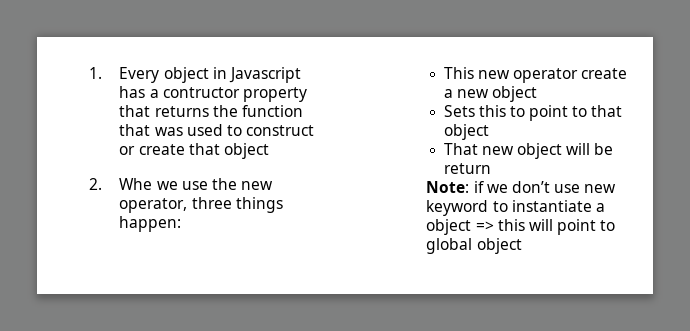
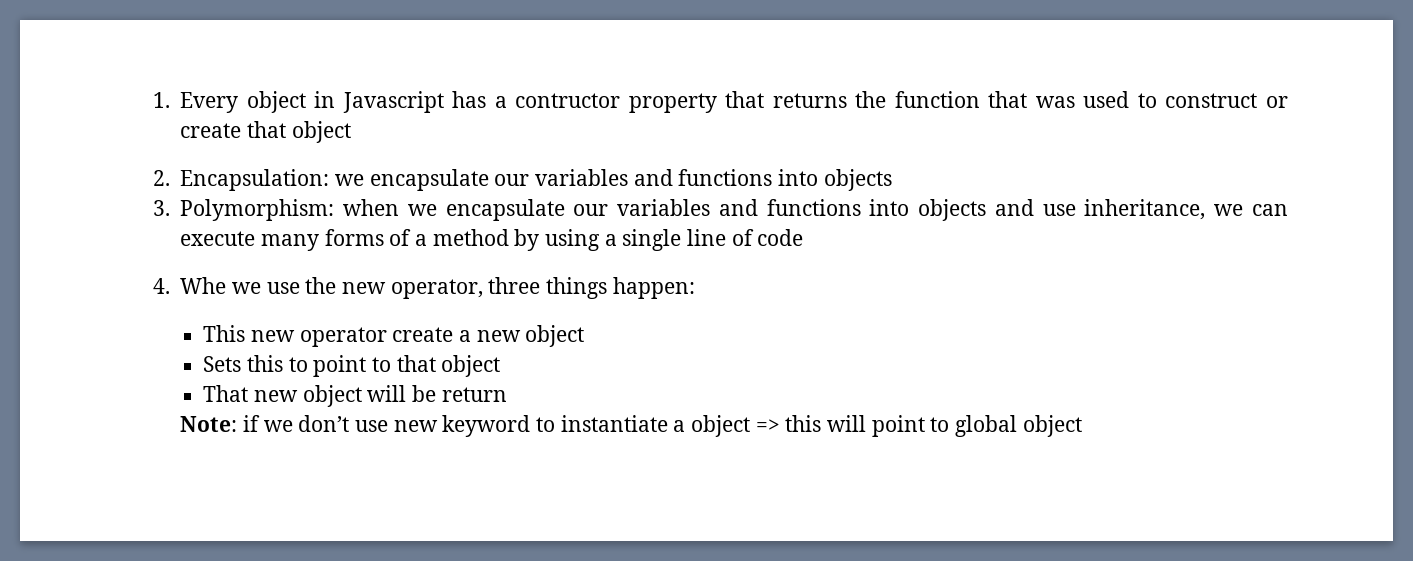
(103, 184) none -> [180,169,892,191] [152,199,1288,221] [180,229,804,251] [152,278,170,294] Encapsulation: we encapsulate our variables and functions into objects // 3. Polymorphism: when we encapsulate our variables and functions into objects and use inheritance, we can execute many forms of a method by using a single line of code // 4.

